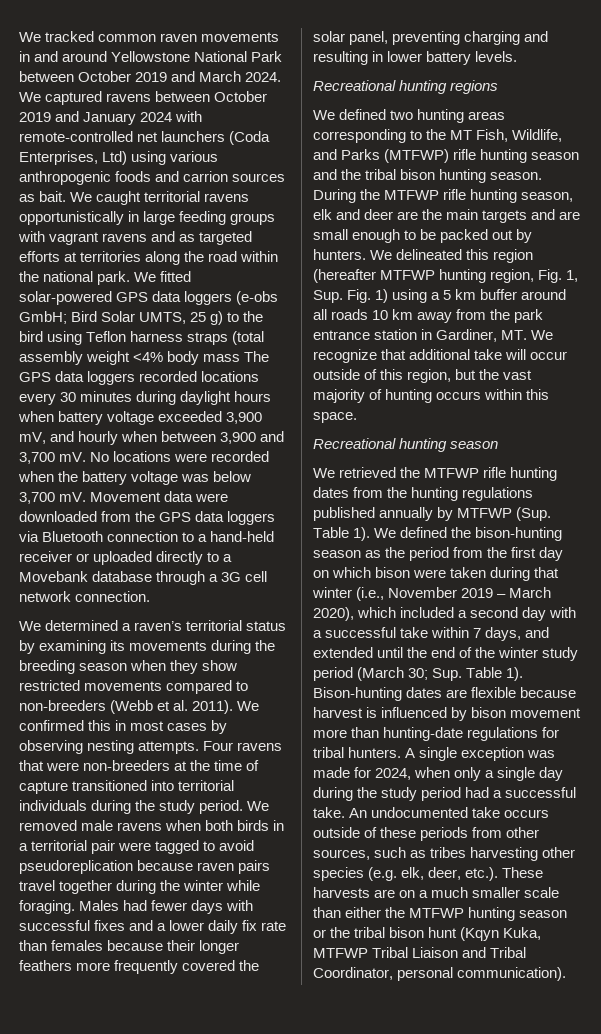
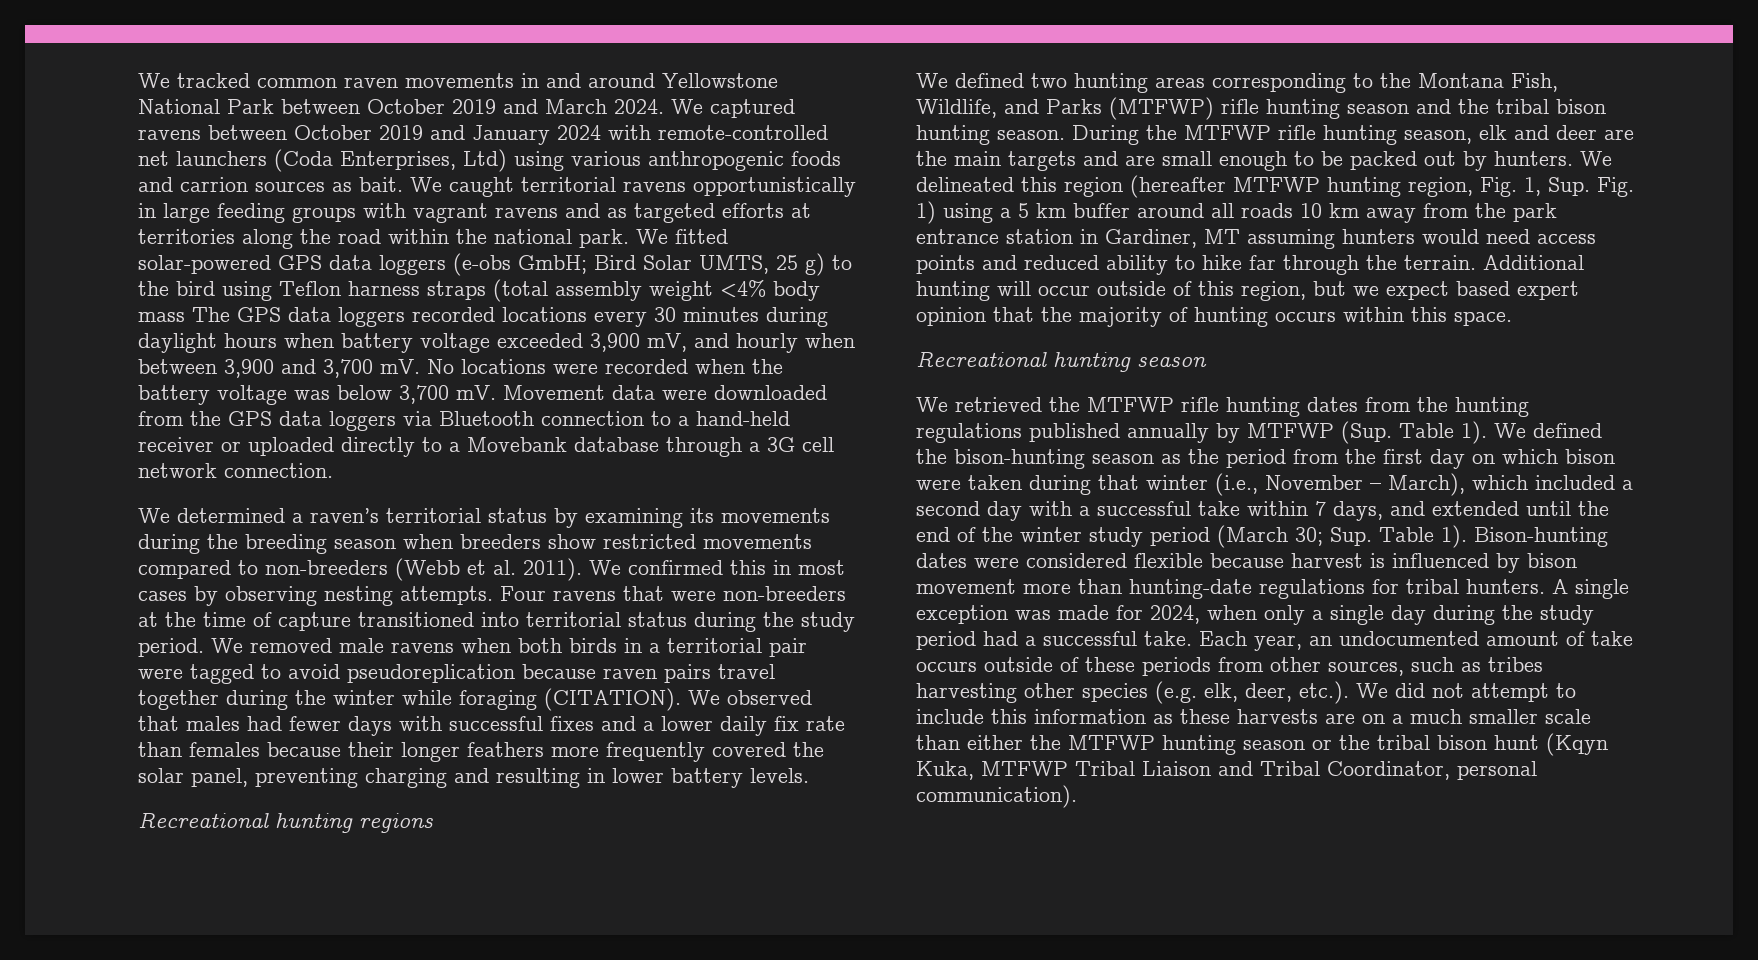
[170,660,199,674] they -> [460,534,541,549] breeders
[19,800,87,811] individuals -> [628,612,687,627] status
[19,900,120,914] foraging. Males -> [459,688,812,711] [138,716,240,731] foraging (CITATION). We observed that males
[450,130,473,140] MT -> [1418,73,1504,88] Montana
[501,330,554,340] [313,349,503,363] MT. We recognize that additional take -> [1204,229,1596,249] [916,255,1584,275] [916,281,990,301] MT assuming hunters would need access points and reduced ability to hike far through the terrain. Additional hunting
[479,369,533,380] the vast -> [1353,281,1579,300] [916,307,1072,326] we expect based expert opinion that the
[461,587,552,598] [313,607,354,621] 2019 – March 2020), -> [1370,473,1465,496] – March),
[446,689,468,698] are -> [974,553,1127,568] were considered
[349,807,469,818] An undocumented -> [1199,631,1585,651] Each year, an undocumented amount of
[502,867,544,878] These -> [1356,683,1576,702] [916,709,1230,724] We did not attempt to include this information as these

